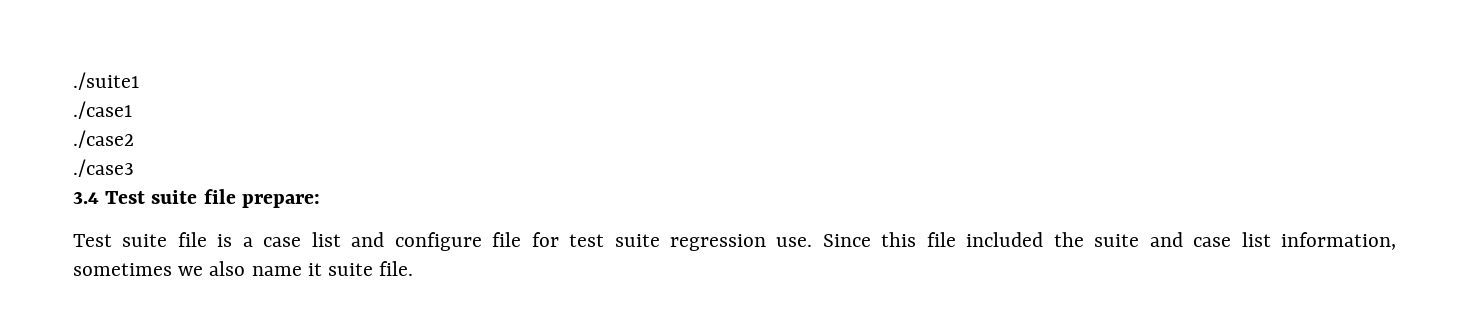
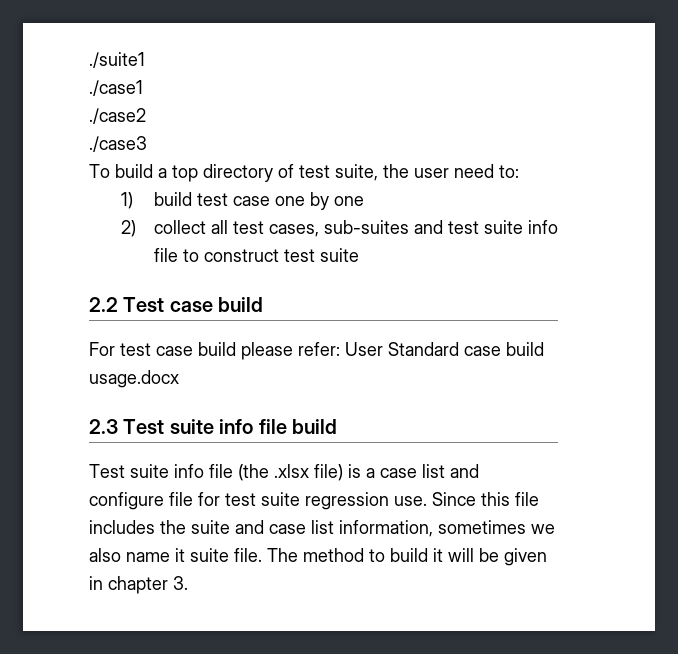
[73,189,320,208] [73,232,207,247] 3.4 Test suite file prepare: // Test suite file -> [89,164,519,182] [121,192,364,210] [121,220,558,237] [153,248,359,262] [89,297,264,312] [89,342,544,360] [89,370,179,388] [89,419,337,434] [89,464,343,481] To build a top directory of test suite, the user need to: // 1) build test case one by one // 2) collect all test cases, sub-suites and test suite info file to construct test suite // 2.2 Test case build // For test case build please refer: User Standard case build usage.docx // 2.3 Test suite info file build // Test suite info file (the .xlsx file)
[966,232,1044,247] included -> [89,520,155,534] includes
(414, 268) none -> [267,548,547,566] [89,576,188,594] The method to build it will be given in chapter 3.

